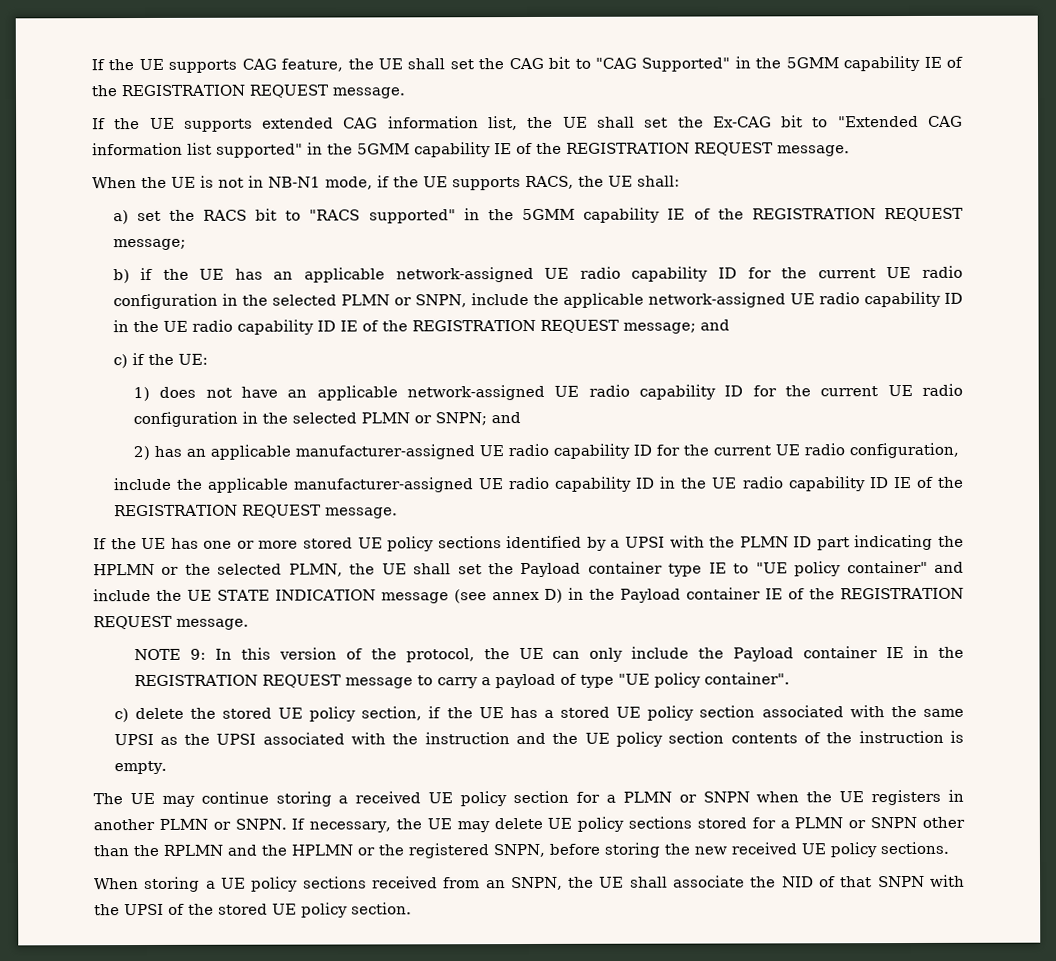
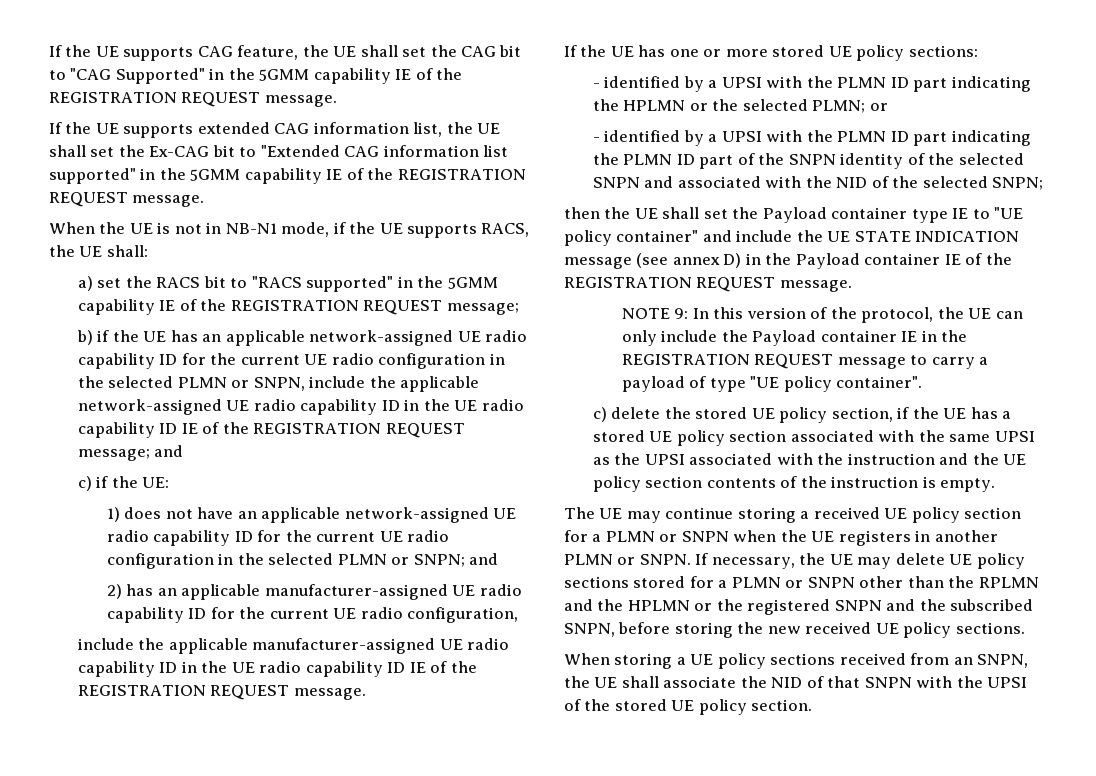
[437,536,502,549] sections -> [908,45,978,57] [592,83,600,88] sections: // -
[288,563,343,577] PLMN, -> [812,100,888,113] [592,130,1031,146] [592,153,1024,169] [592,176,1044,190] [564,207,600,219] PLMN; or // - identified by a UPSI with the PLMN ID part indicating the PLMN ID part of the SNPN identity of the selected SNPN and associated with the NID of the selected SNPN; // then
(489, 851) none -> [834,599,1034,611] SNPN and the subscribed

